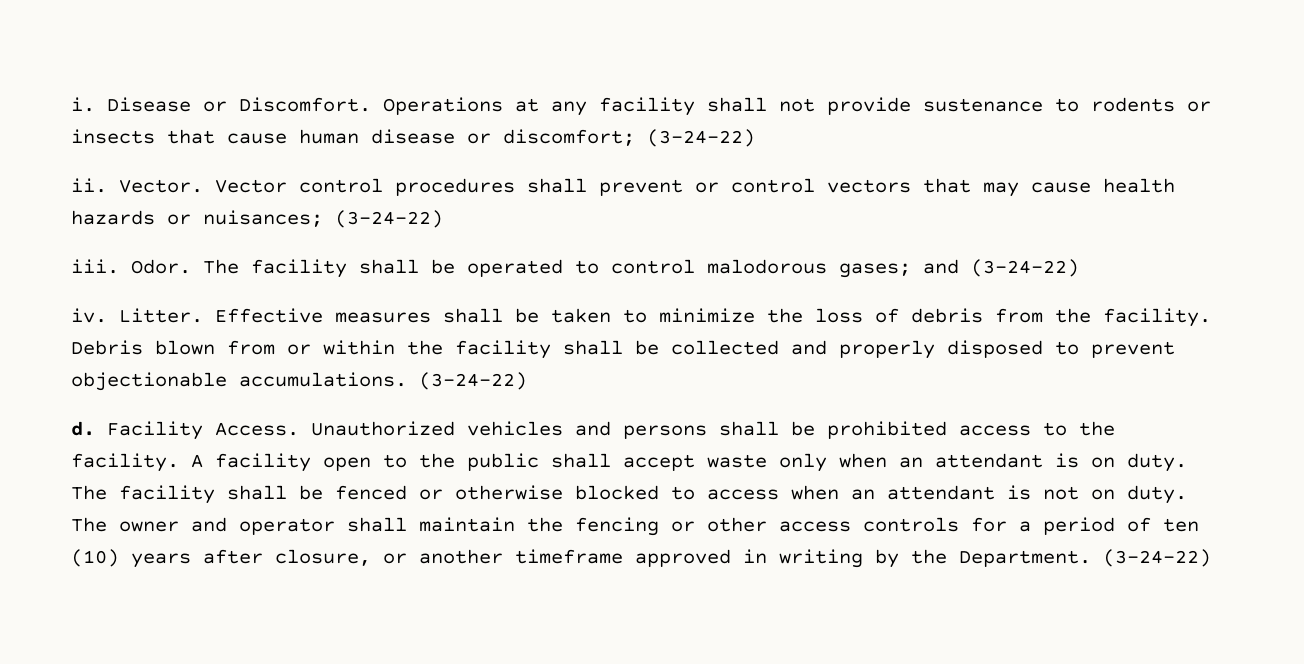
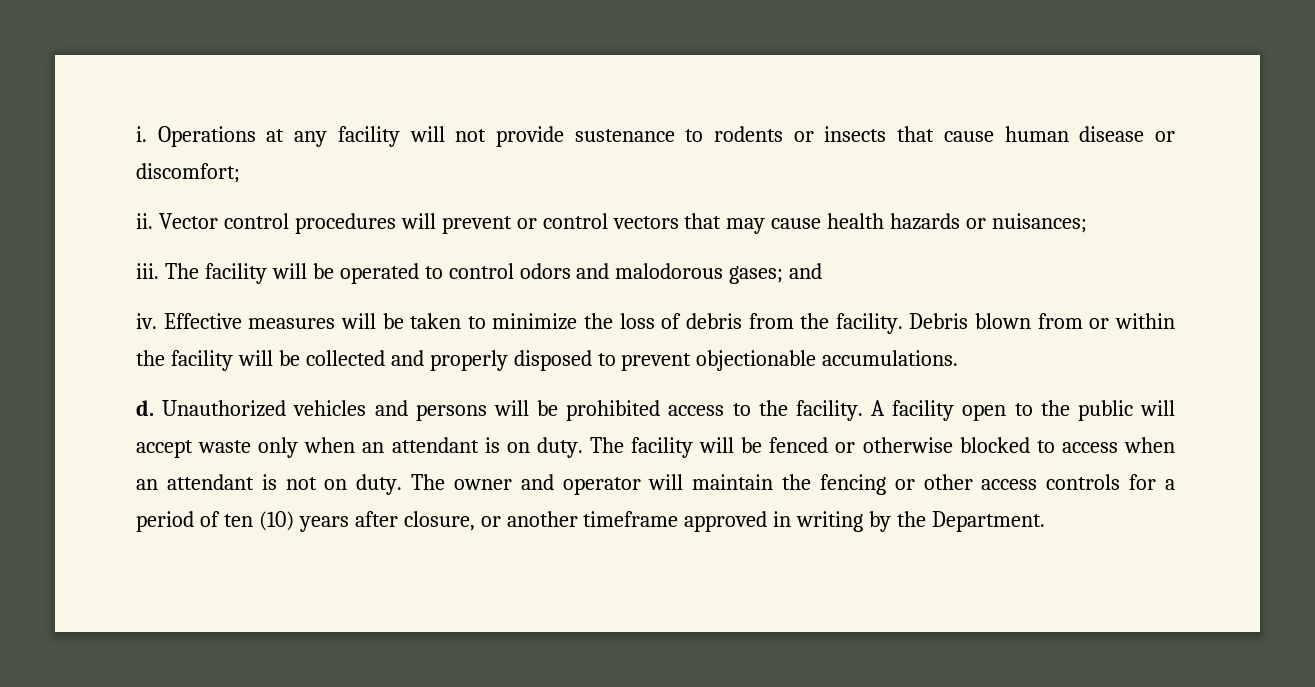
[107,97,371,112] Disease or Discomfort. -> (147, 134) none
[707,97,767,112] shall -> [409,126,445,142] will
[647,129,755,147] (3-24-22) -> (240, 173) none
[119,179,203,193] Vector. -> (153, 221) none
[527,178,587,193] shall -> [400,213,436,229] will
[335,210,443,228] (3-24-22) -> (1088, 223) none
[131,259,419,278] Odor. The facility shall -> [164,263,307,284] The facility will
(695, 266) none -> [519,263,610,279] odors and
[971,259,1079,277] (3-24-22) -> (823, 271) none
[119,308,203,323] Litter. -> (157, 321) none
[443,308,503,323] shall -> [340,313,376,329] will
[563,340,623,355] shall -> [237,350,273,366] will
[419,372,527,390] (3-24-22) -> (959, 358) none
[107,421,299,440] Facility Access. -> (154, 408) none
[719,421,779,436] shall -> [493,400,529,416] will
[551,453,611,468] shall -> [1139,400,1175,416] will
[227,485,287,500] shall -> [699,437,735,453] will
[347,517,407,532] shall -> [648,474,684,490] will
[1103,549,1211,567] (3-24-22) -> (1046, 521) none

